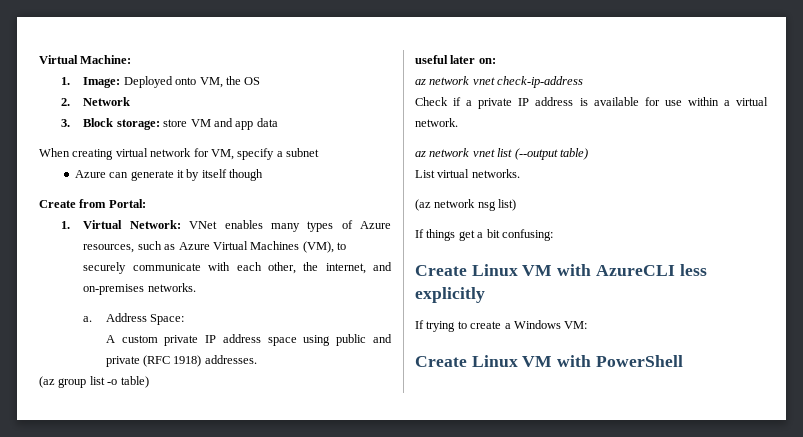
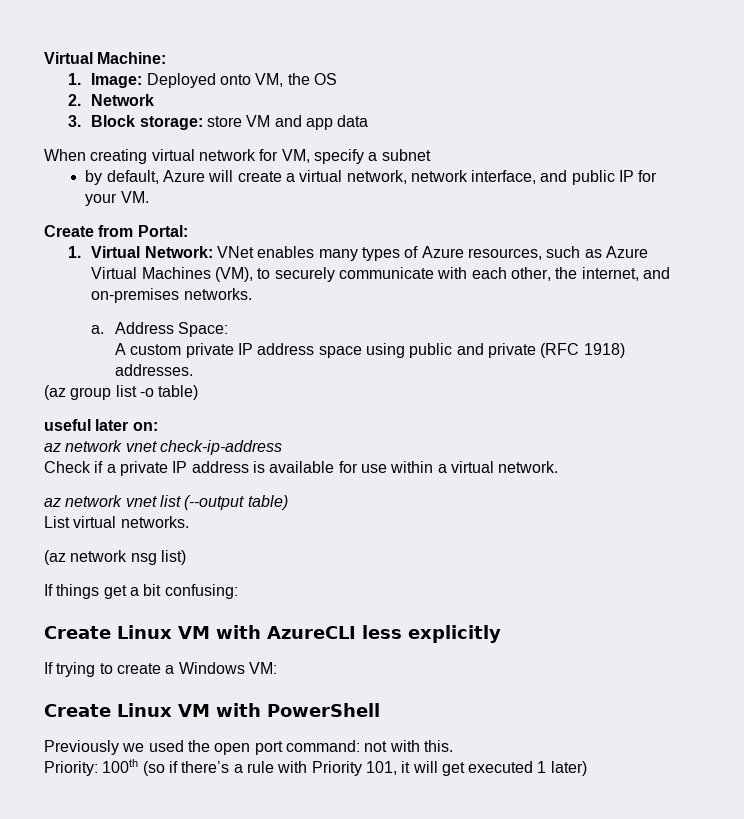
[74,169,264,181] Azure can generate it by itself though -> [85,170,658,185] [85,191,149,206] by default, Azure will create a virtual network, network interface, and public IP for your VM.
(683, 361) none -> [44,740,453,755] [44,759,587,776] // Previously we used the open port command: not with this. // Priority: 100th (so if there’s a rule with Priority 101, it will get executed 1 later)

